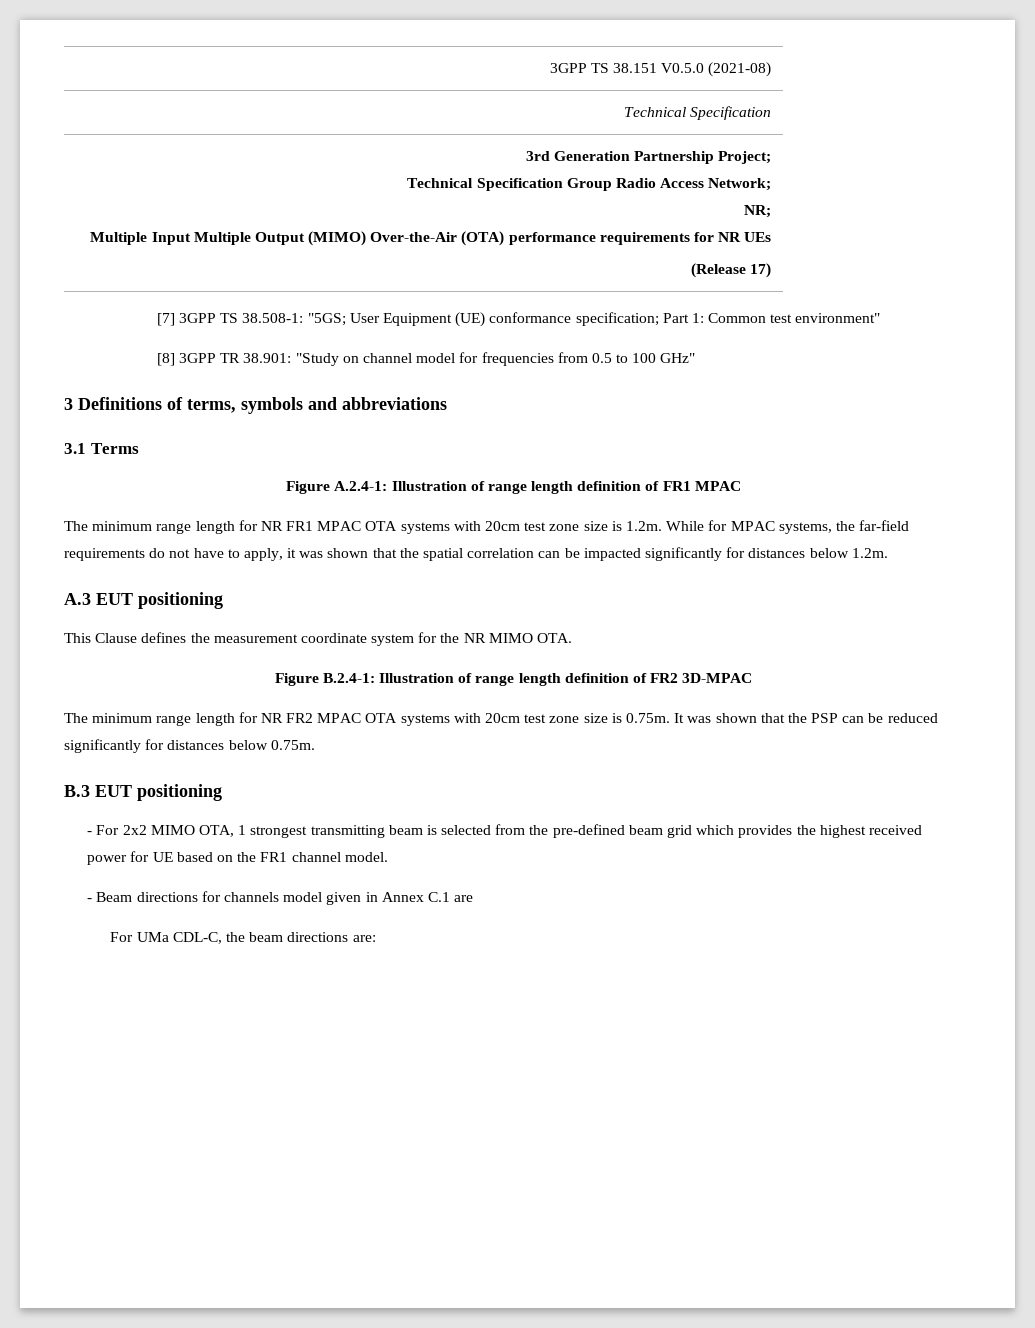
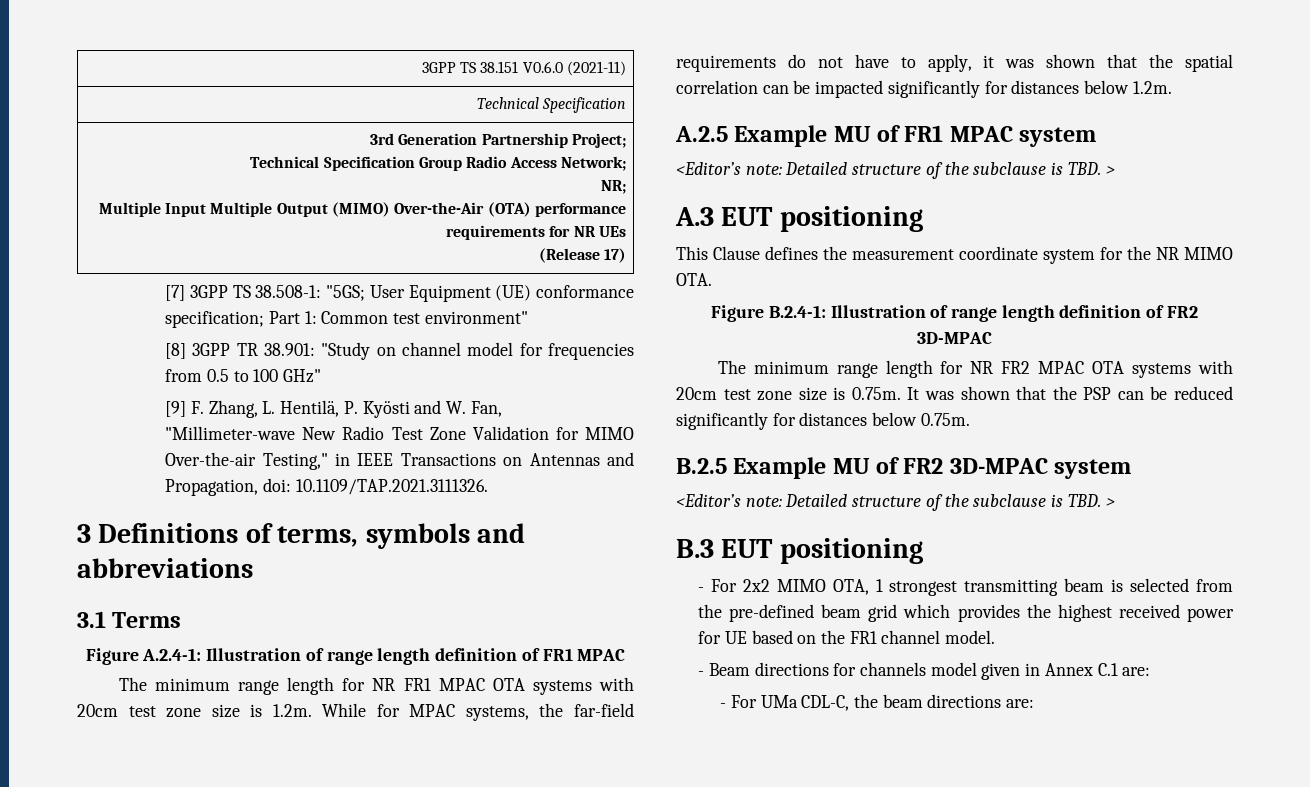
[661,62,772,77] V0.5.0 (2021-08) -> [522,61,627,76] V0.6.0 (2021-11)
(696, 358) none -> [165,400,502,418] [165,426,634,440] [165,452,635,470] [165,478,488,496] // [9] F. Zhang, L. Hentilä, P. Kyösti and W. Fan, "Millimeter-wave New Radio Test Zone Validation for MIMO Over-the-air Testing," in IEEE Transactions on Antennas and Propagation, doi: 10.1109/TAP.2021.3111326.
(888, 553) none -> [675,125,1097,147] [676,162,1115,179] // A.2.5 Example MU of FR1 MPAC system // <Editor’s note: Detailed structure of the subclause is TBD. >
(315, 745) none -> [676,457,1132,479] [676,494,1115,511] // B.2.5 Example MU of FR2 3D-MPAC system // <Editor’s note: Detailed structure of the subclause is TBD. >
[454,895,474,902] are // -> [1122,667,1151,676] [720,703,727,708] are: // -

